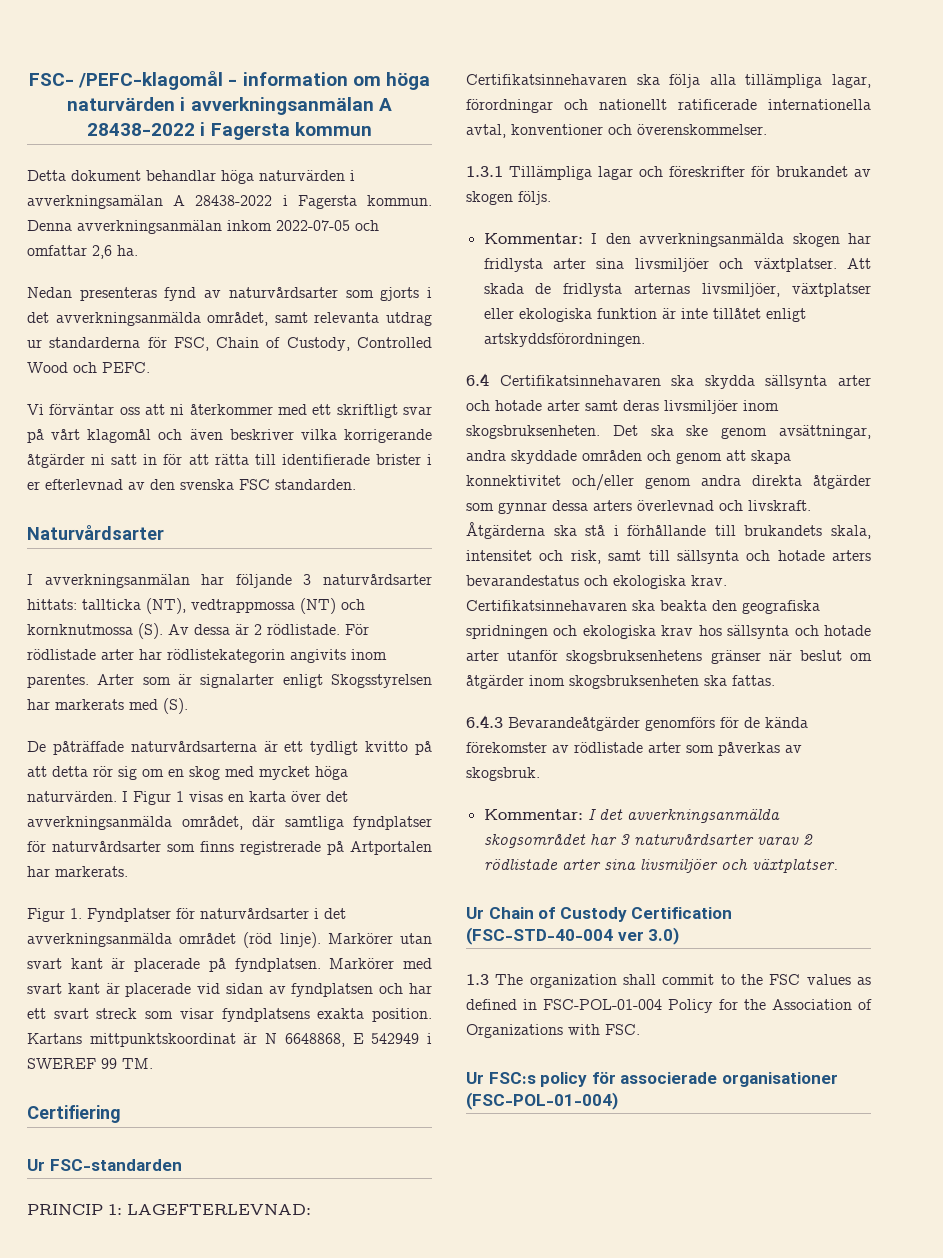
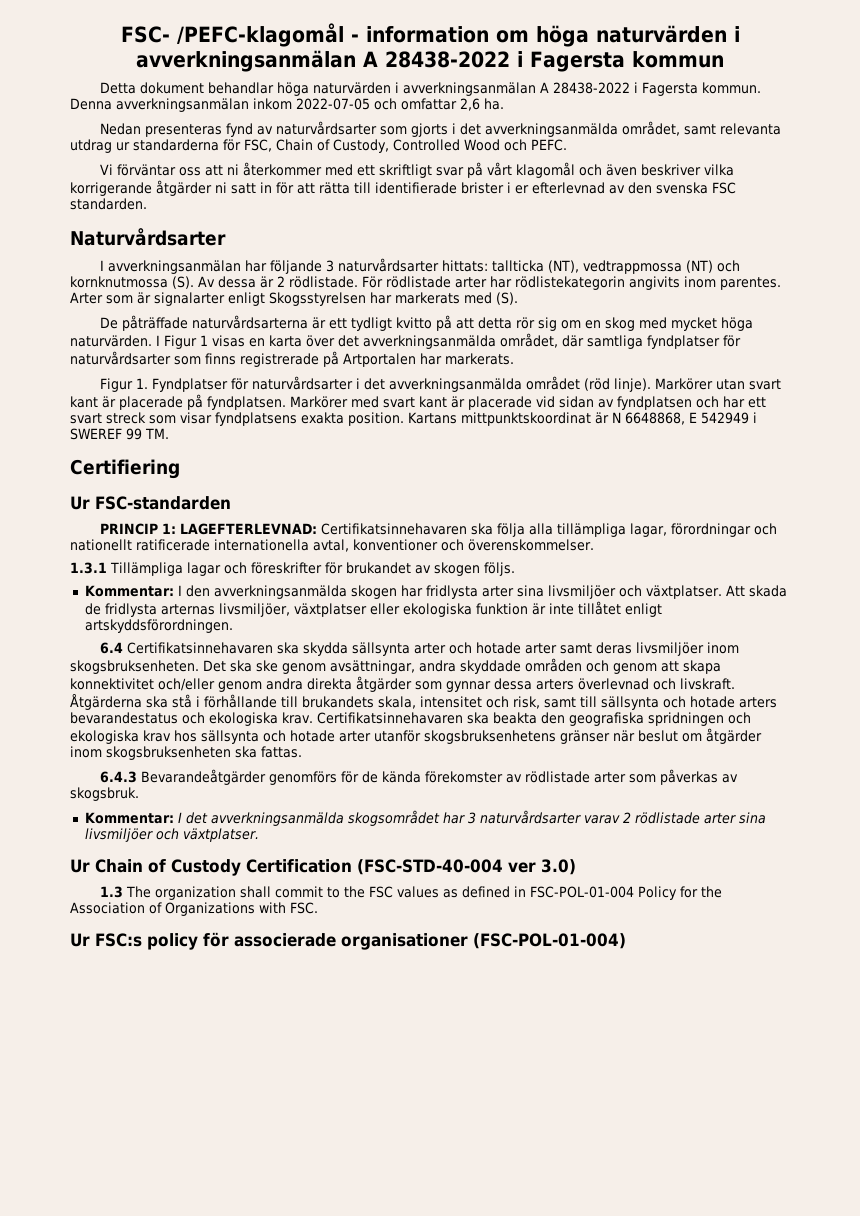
[27,195,163,209] avverkningsamälan -> [402,82,536,96] avverkningsanmälan

